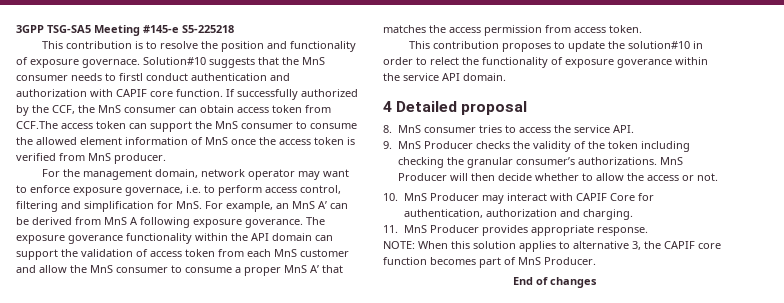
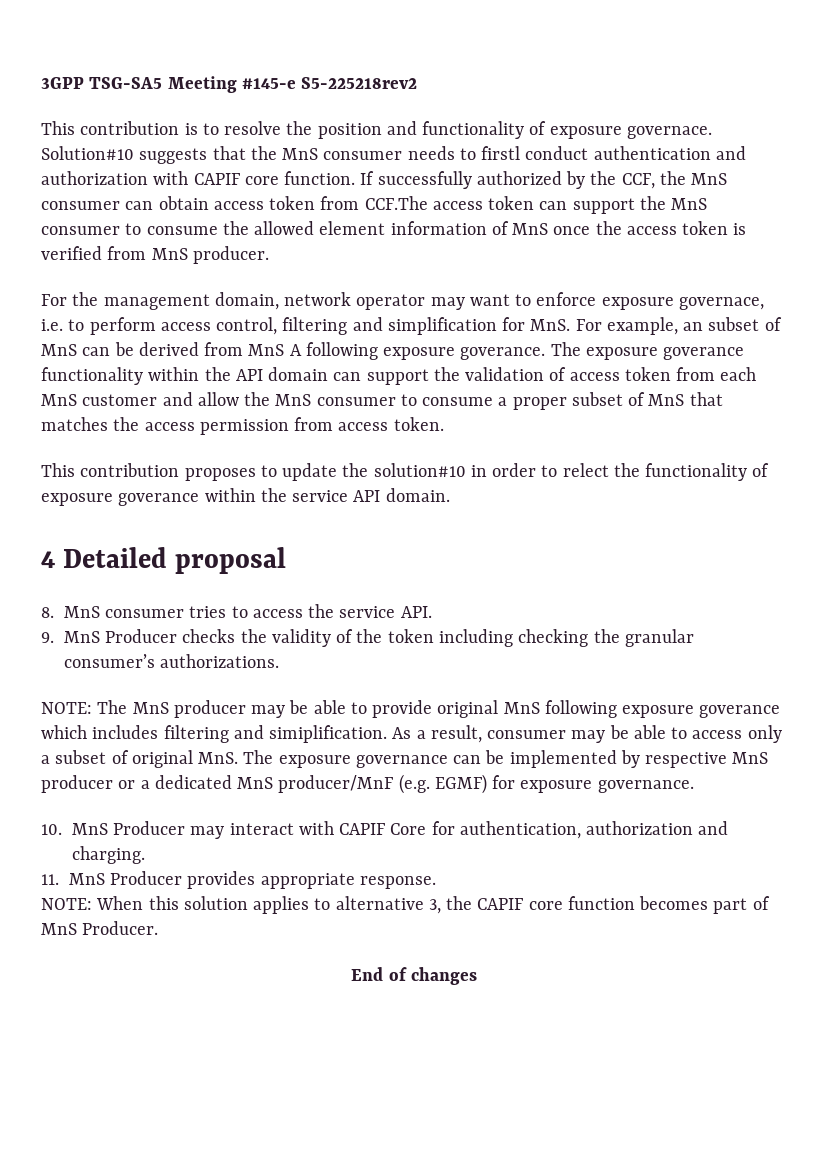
[182,25,234,33] S5-225218 -> [301,77,418,89] S5-225218rev2
[292,201,327,209] MnS A’ -> [708,317,782,331] [41,344,77,356] subset of MnS
[284,265,319,273] MnS A’ -> [571,392,685,406] subset of MnS
[659,157,683,165] [397,173,718,181] MnS Producer will then decide whether to allow the access or not. -> [41,700,781,718] [41,725,782,743] [41,750,769,768] [41,774,694,794] // NOTE: The MnS producer may be able to provide original MnS following exposure goverance which includes filtering and simiplification. As a result, consumer may be able to access only a subset of original MnS. The exposure governance can be implemented by respective MnS producer or a dedicated MnS producer/MnF (e.g. EGMF) for exposure governance.

